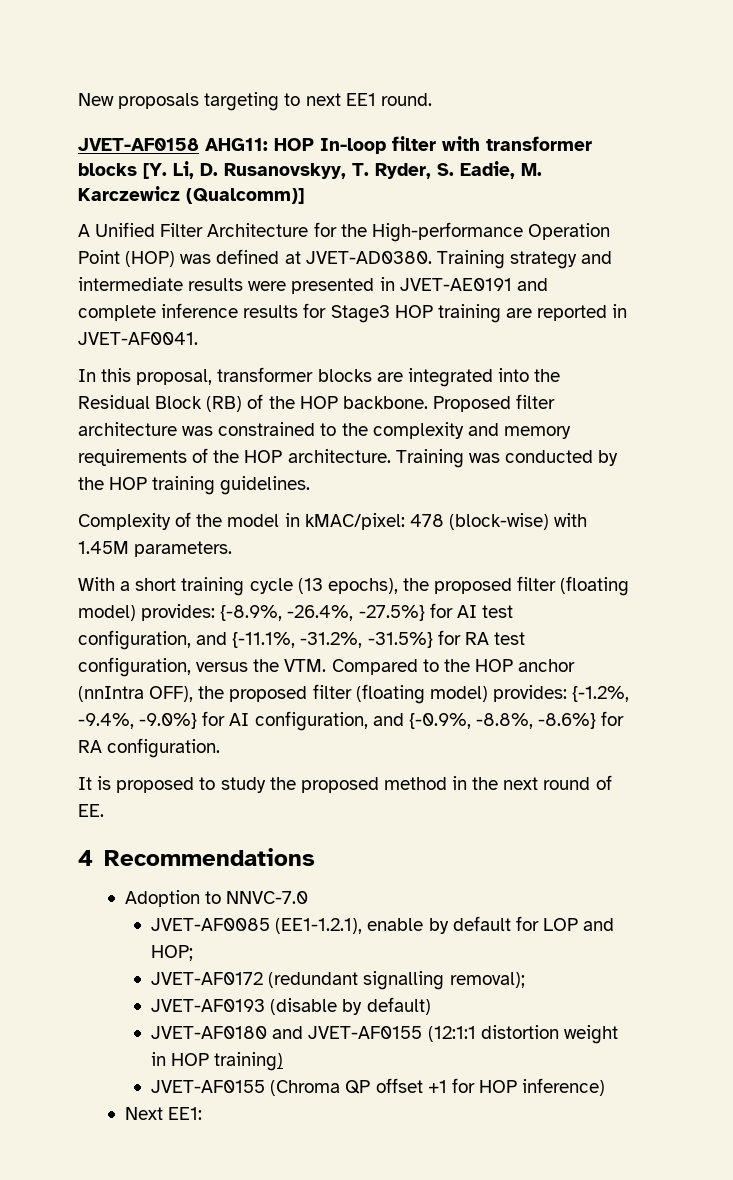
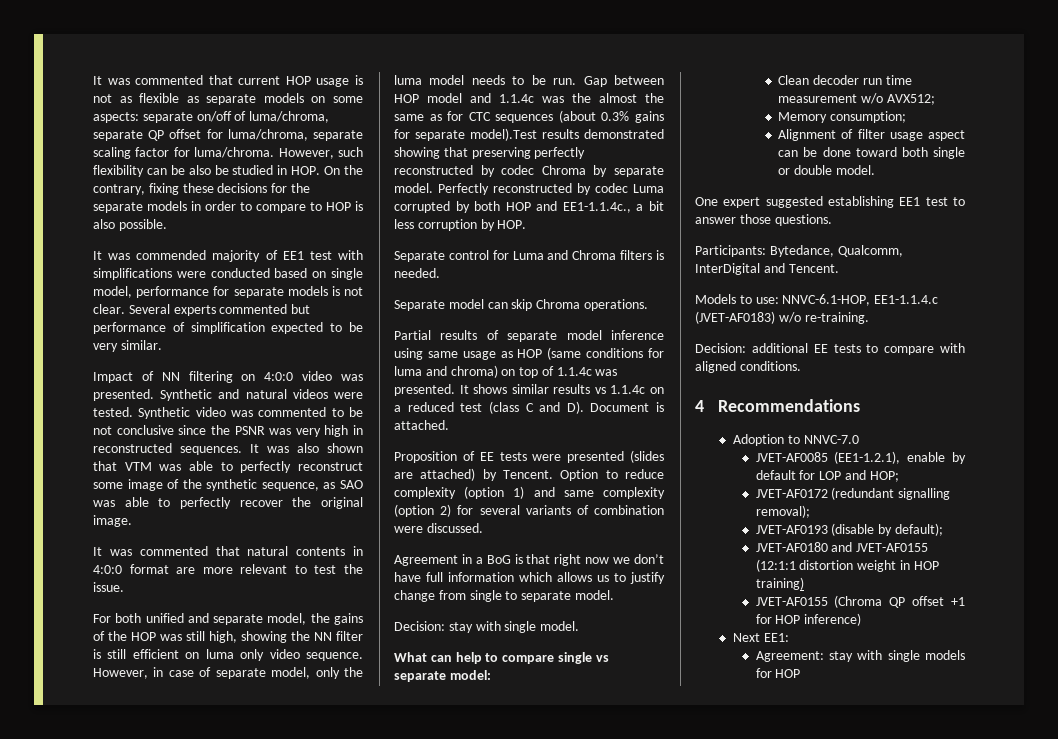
[78,92,432,111] [78,136,592,154] [78,161,542,179] [78,186,304,204] [78,222,610,242] [78,249,613,269] [78,277,548,294] [78,303,628,323] [78,332,198,345] [78,367,561,387] [78,394,556,412] [78,422,571,439] [78,448,619,468] [78,476,311,495] [78,512,588,530] [78,541,233,557] [78,576,630,596] [78,603,513,621] [78,630,525,650] [78,657,576,677] [78,684,630,704] [78,711,625,731] [78,738,221,758] [78,775,612,793] [78,804,104,817] New proposals targeting to next EE1 round. // JVET-AF0158 AHG11: HOP In-loop filter with transformer blocks [Y. Li, D. Rusanovskyy, T. Ryder, S. Eadie, M. Karczewicz (Qualcomm)] // A Unified Filter Architecture for the High-performance Operation Point (HOP) was defined at JVET-AD0380. Training strategy and intermediate results were presented in JVET-AE0191 and complete inference results for Stage3 HOP training are reported in JVET-AF0041. // In this proposal, transformer blocks are integrated into the Residual Block (RB) of the HOP backbone. Proposed filter architecture was constrained to the complexity and memory requirements of the HOP architecture. Training was conducted by the HOP training guidelines. // Complexity of the model in kMAC/pixel: 478 (block-wise) with 1.45M parameters. // With a short training cycle (13 epochs), the proposed filter (floating model) provides: {-8.9%, -26.4%, -27.5%} for AI test configuration, and {-11.1%, -31.2%, -31.5%} for RA test configuration, versus the VTM. Compared to the HOP anchor (nnIntra OFF), the proposed filter (floating model) provides: {-1.2%, -9.4%, -9.0%} for AI configuration, and {-0.9%, -8.8%, -8.6%} for RA configuration. // It is proposed to study the proposed method in the next round of EE. -> [93,75,363,87] [93,93,363,105] [93,111,330,123] [93,129,364,141] [93,147,363,159] [93,165,363,177] [93,183,310,195] [93,201,363,213] [93,219,167,231] [93,250,363,262] [93,268,364,280] [93,286,363,298] [93,304,311,316] [93,322,363,334] [93,340,162,352] [93,371,363,383] [93,389,364,401] [93,407,363,419] [93,425,363,437] [93,443,363,455] [93,461,363,473] [93,479,363,491] [93,497,363,509] [93,515,132,527] [93,546,363,556] [93,564,364,574] [93,582,124,592] [93,613,363,625] [93,631,363,643] [93,649,363,661] [93,667,363,679] [394,75,664,87] [394,93,664,103] [394,110,664,123] [394,128,664,141] [394,147,586,159] [394,165,664,177] [394,183,664,195] [394,201,664,213] [394,219,527,231] [394,250,664,262] [394,268,440,278] [394,299,648,311] [394,330,664,342] [394,347,664,360] [394,365,618,378] [394,384,664,396] [394,401,664,414] [394,420,449,430] [394,450,664,463] [394,468,664,481] [394,486,665,499] [394,504,664,517] [394,523,483,533] [394,554,664,566] [394,572,665,584] [394,590,614,602] [394,621,580,633] [394,652,609,664] [394,670,491,682] [778,75,912,85] [778,93,935,105] [778,111,907,123] [778,129,965,141] [778,147,965,159] [778,165,875,175] [695,196,965,208] [695,214,832,226] [695,245,903,257] [695,263,839,275] [695,294,939,306] [695,311,869,324] [695,343,965,355] [695,361,801,373] It was commented that current HOP usage is not as flexible as separate models on some aspects: separate on/off of luma/chroma, separate QP offset for luma/chroma, separate scaling factor for luma/chroma. However, such flexibility can be also be studied in HOP. On the contrary, fixing these decisions for the separate models in order to compare to HOP is also possible. // It was commended majority of EE1 test with simplifications were conducted based on single model, performance for separate models is not clear. Several experts commented but performance of simplification expected to be very similar. // Impact of NN filtering on 4:0:0 video was presented. Synthetic and natural videos were tested. Synthetic video was commented to be not conclusive since the PSNR was very high in reconstructed sequences. It was also shown that VTM was able to perfectly reconstruct some image of the synthetic sequence, as SAO was able to perfectly recover the original image. // It was commented that natural contents in 4:0:0 format are more relevant to test the issue. // For both unified and separate model, the gains of the HOP was still high, showing the NN filter is still efficient on luma only video sequence. However, in case of separate model, only the luma model needs to be run. Gap between HOP model and 1.1.4c was the almost the same as for CTC sequences (about 0.3% gains for separate model).Test results demonstrated showing that preserving perfectly reconstructed by codec Chroma by separate model. Perfectly reconstructed by codec Luma corrupted by both HOP and EE1-1.1.4c., a bit less corruption by HOP. // Separate control for Luma and Chroma filters is needed. // Separate model can skip Chroma operations. // Partial results of separate model inference using same usage as HOP (same conditions for luma and chroma) on top of 1.1.4c was presented. It shows similar results vs 1.1.4c on a reduced test (class C and D). Document is attached. // Proposition of EE tests were presented (slides are attached) by Tencent. Option to reduce complexity (option 1) and same complexity (option 2) for several variants of combination were discussed. // Agreement in a BoG is that right now we don’t have full information which allows us to justify change from single to separate model. // Decision: stay with single model. // What can help to compare single vs separate model: // Clean decoder run time measurement w/o AVX512; // Memory consumption; // Alignment of filter usage aspect can be done toward both single or double model. // One expert suggested establishing EE1 test to answer those questions. // Participants: Bytedance, Qualcomm, InterDigital and Tencent. // Models to use: NNVC-6.1-HOP, EE1-1.1.4.c (JVET-AF0183) w/o re-training. // Decision: additional EE tests to compare with aligned conditions.
[366,997,431,1015] default) -> [894,523,943,536] default);
(203, 1113) none -> [755,650,965,662] [755,668,801,678] // Agreement: stay with single models for HOP

